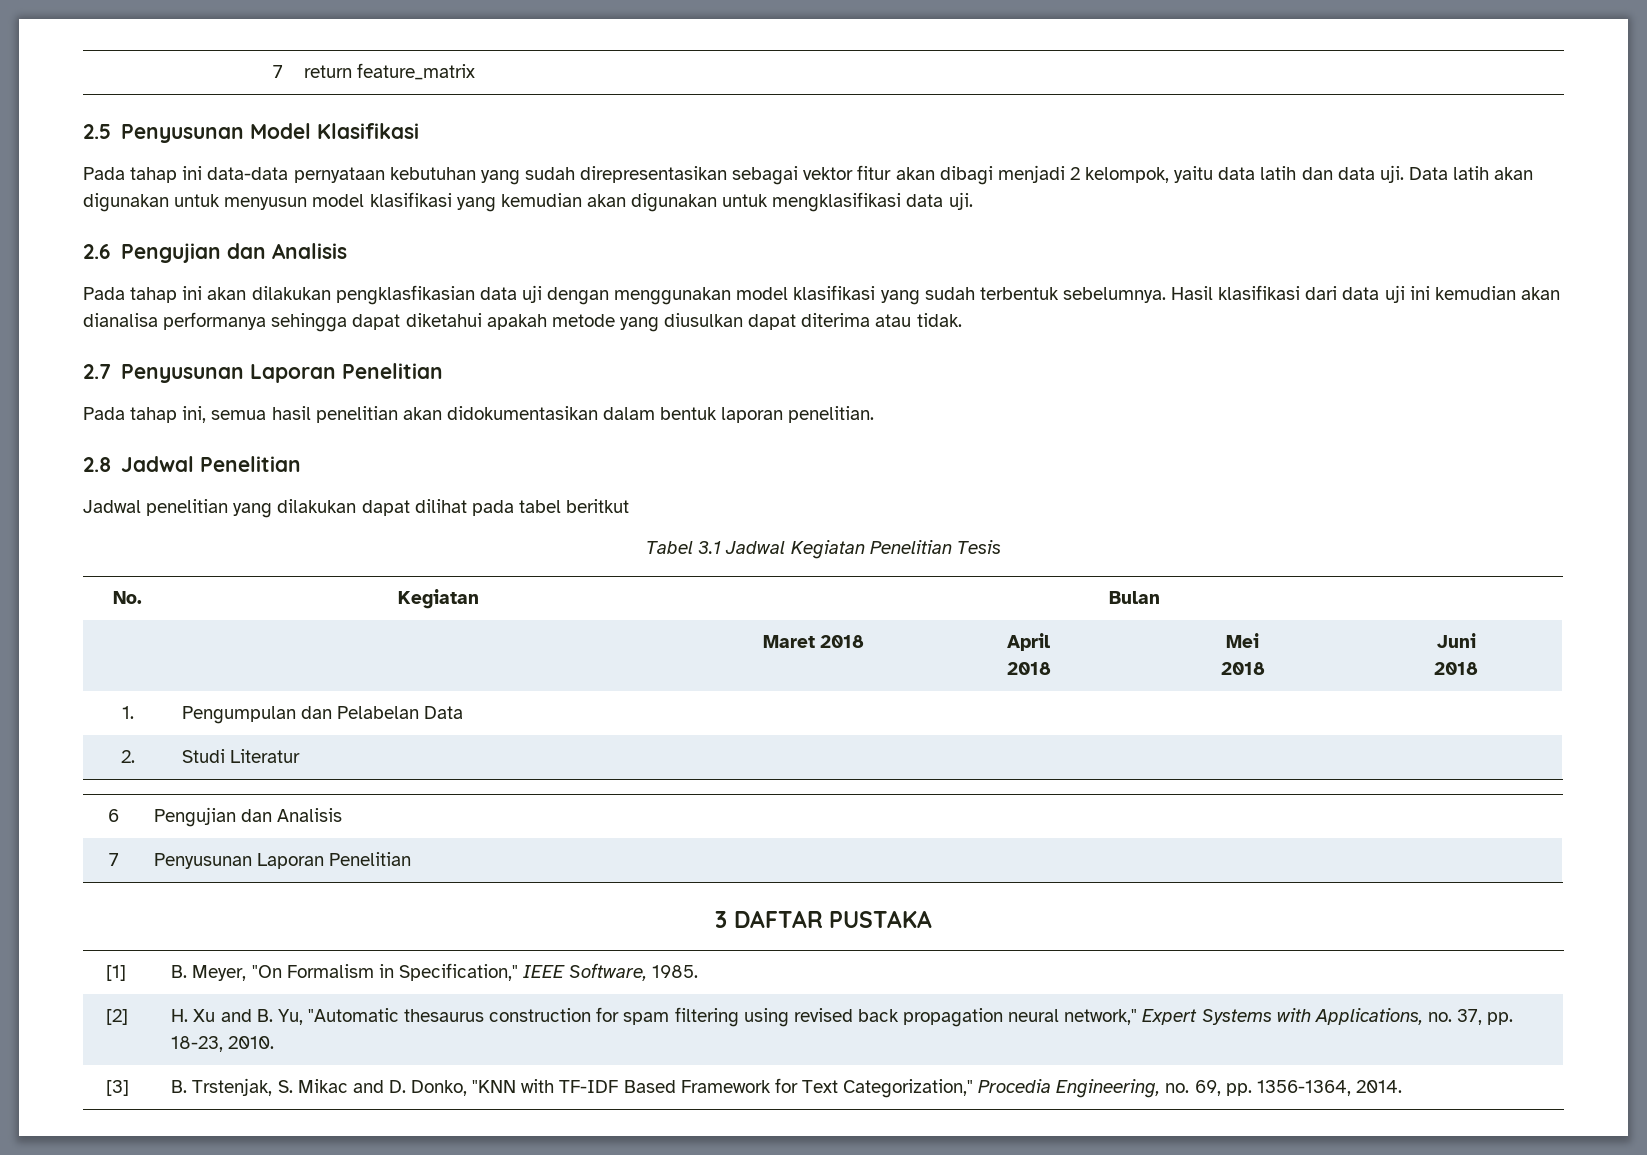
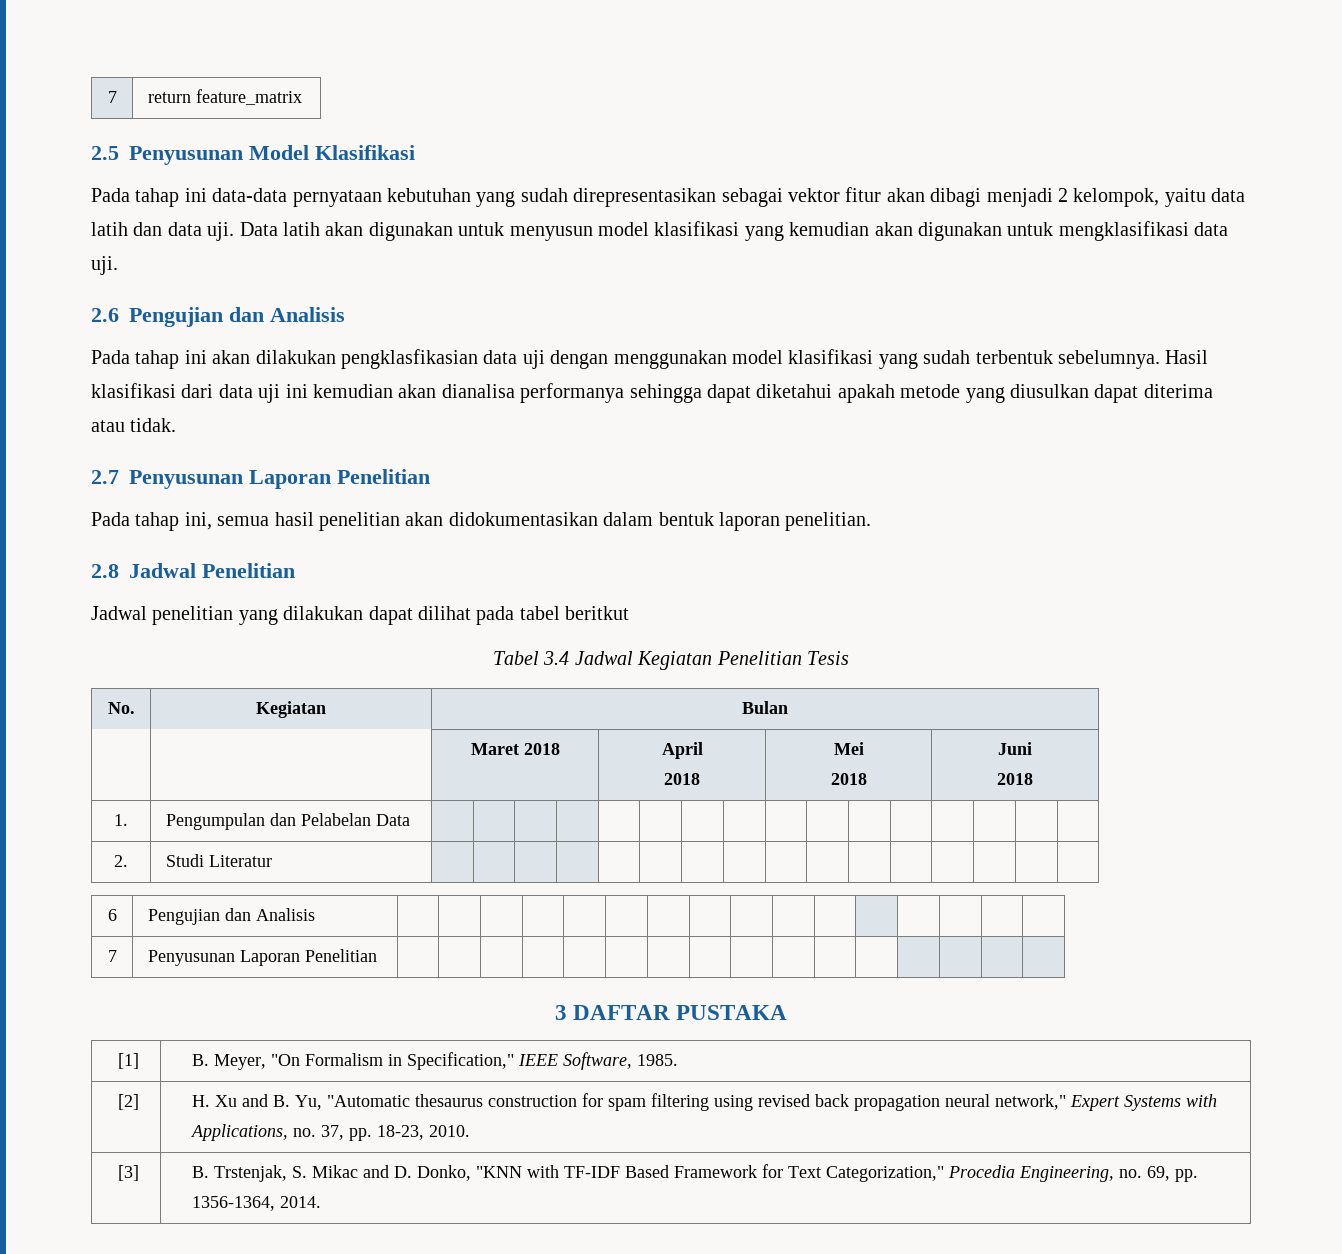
[698,541,722,554] 3.1 -> [543,651,570,665] 3.4

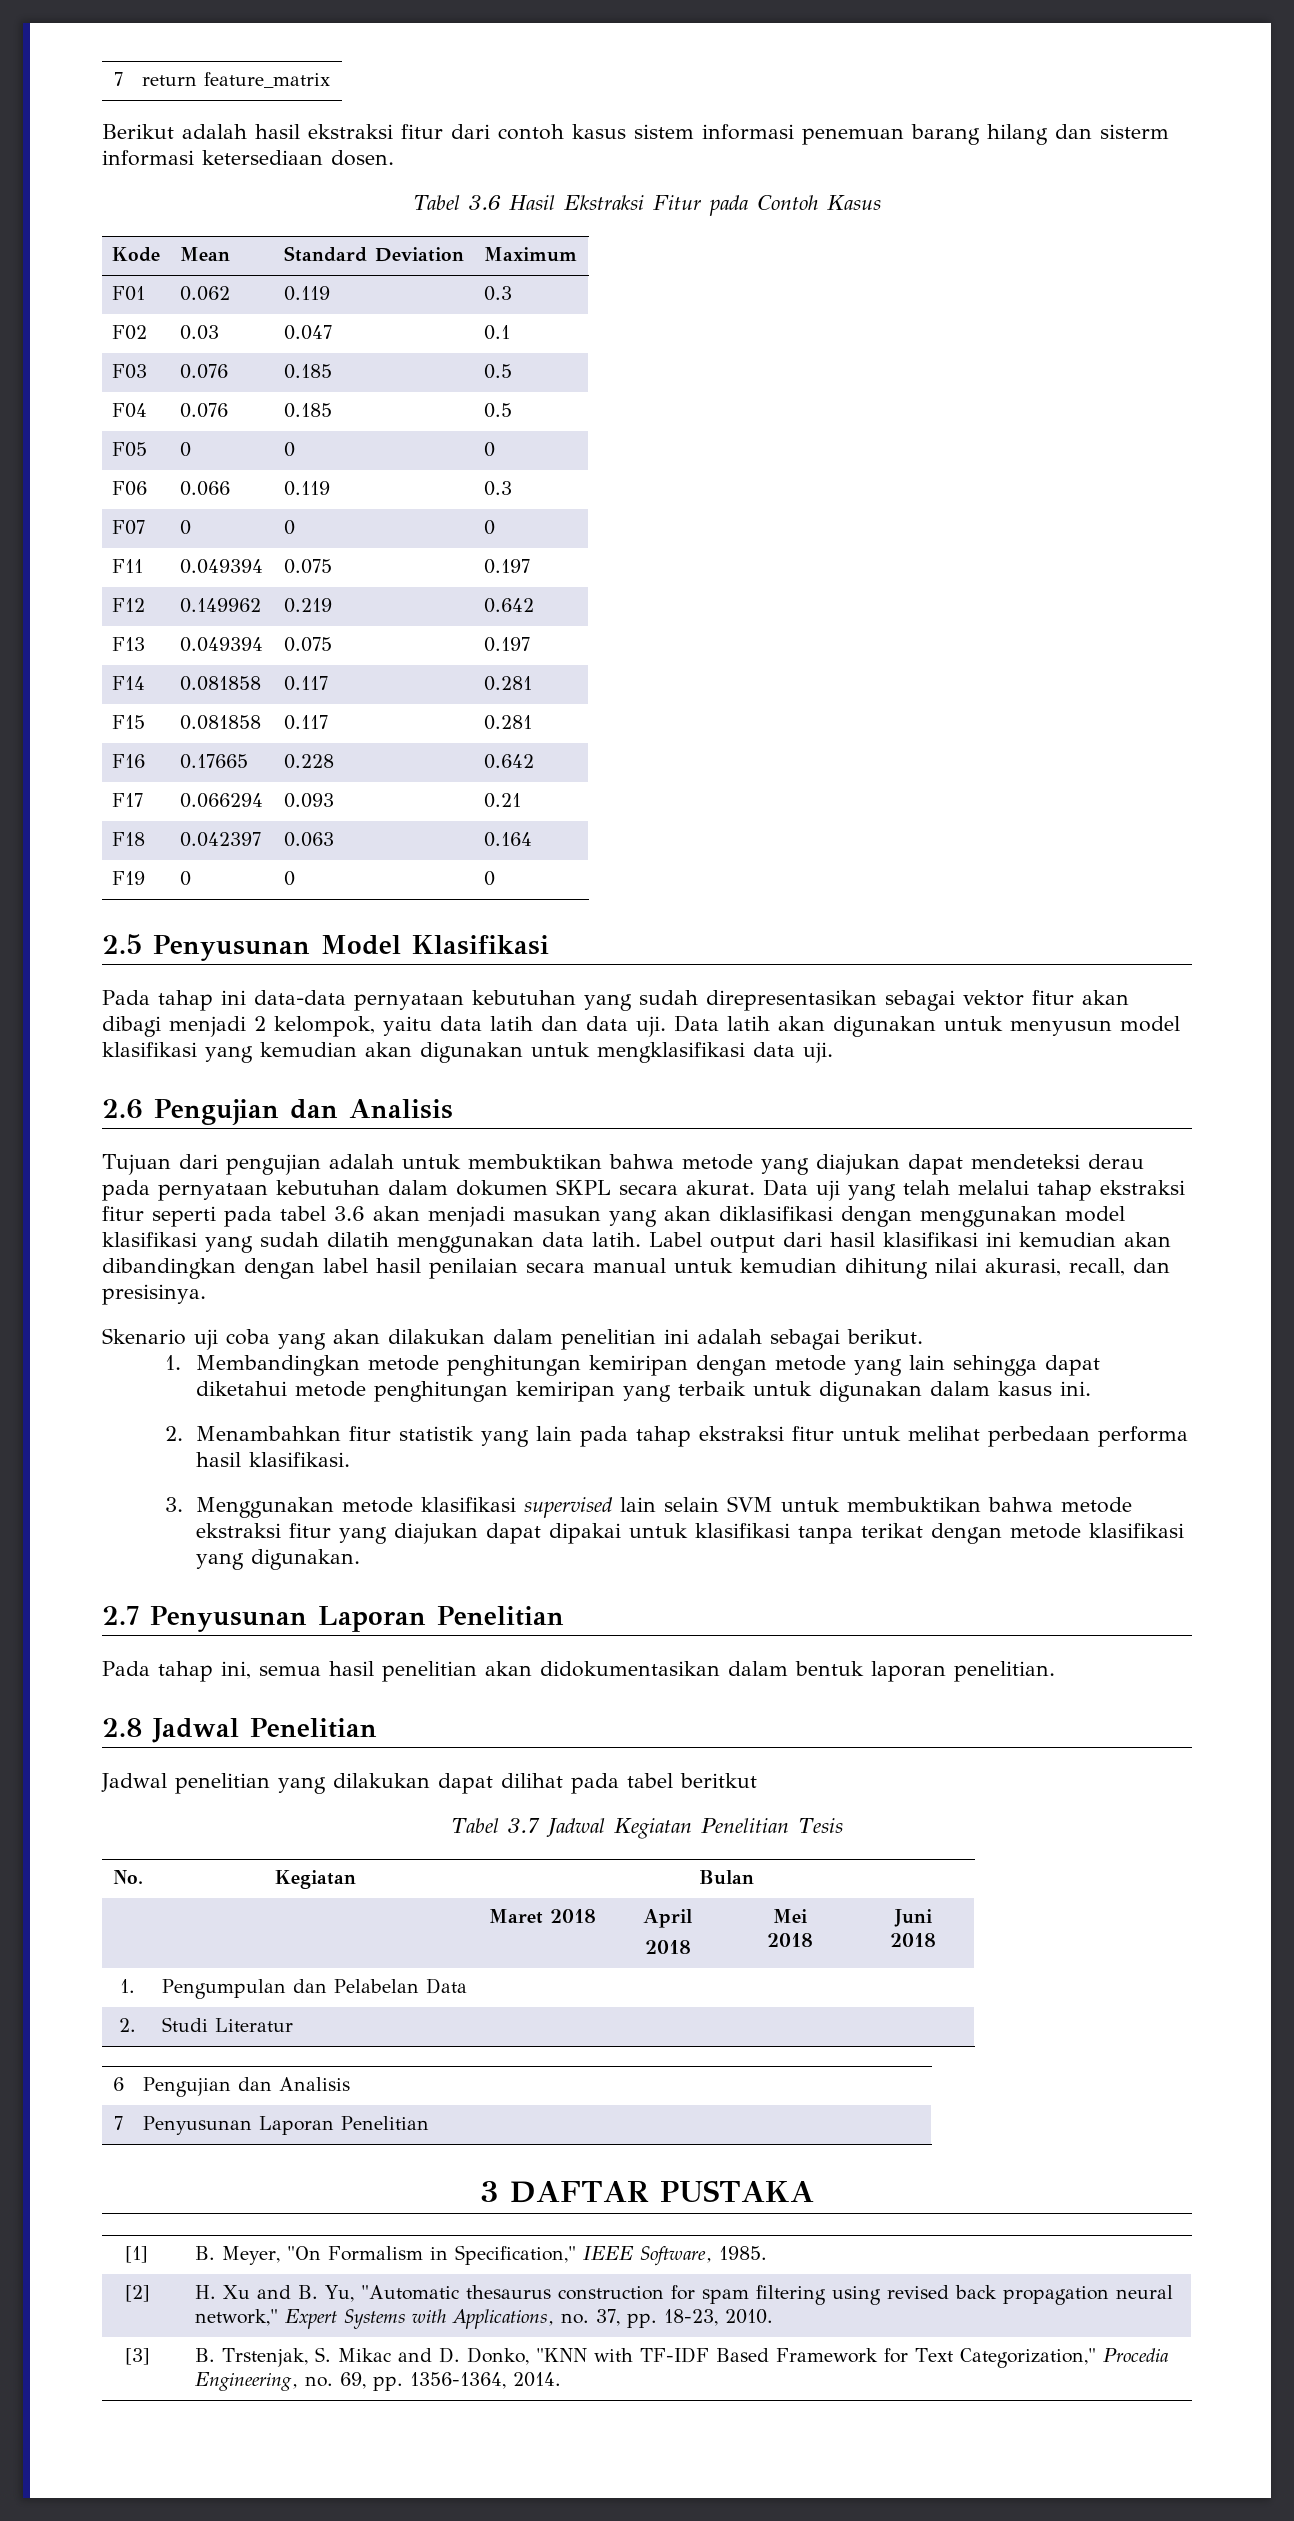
(302, 97) none -> [102,124,1169,145] [102,150,394,166] [412,195,882,216] [111,247,160,262] [179,247,230,261] [283,246,464,262] [483,247,577,262] [111,286,145,301] [179,286,230,301] [283,286,330,301] [483,286,512,301] [111,325,147,340] [179,325,219,340] [283,325,332,340] [483,325,510,340] [111,364,147,379] [179,364,228,379] [283,364,332,379] [483,364,512,379] [111,403,147,418] [179,403,228,418] [283,403,332,418] [483,403,512,418] [111,442,147,457] [179,442,191,457] [283,442,295,457] [483,442,495,457] [111,481,147,496] [179,481,230,496] [283,481,330,496] [483,481,512,496] [111,520,145,535] [179,520,191,535] [283,520,295,535] [483,520,495,535] [111,559,143,573] [179,559,263,574] [283,559,332,574] [483,559,530,574] [111,598,145,612] [179,598,261,613] [283,598,332,613] [483,598,534,613] [111,637,145,651] [179,637,263,652] [283,637,332,652] [483,637,530,652] [111,676,145,690] [179,676,261,691] [283,676,328,691] [483,676,532,691] [111,715,145,729] [179,715,261,730] [283,715,328,730] [483,715,532,730] [111,754,145,768] [179,754,248,769] [283,754,334,769] [483,754,534,769] [111,793,143,807] [179,793,263,808] [283,793,334,808] [483,793,521,808] [111,832,145,846] [179,832,261,847] [283,832,334,847] [483,832,532,847] [111,871,145,885] [179,871,191,886] [283,871,295,886] [483,871,495,886] // Berikut adalah hasil ekstraksi fitur dari contoh kasus sistem informasi penemuan barang hilang dan sisterm informasi ketersediaan dosen. // Tabel 3.6 Hasil Ekstraksi Fitur pada Contoh Kasus // Kode | Mean | Standard Deviation | Maximum // F01 | 0.062 | 0.119 | 0.3 // F02 | 0.03 | 0.047 | 0.1 // F03 | 0.076 | 0.185 | 0.5 // F04 | 0.076 | 0.185 | 0.5 // F05 | 0 | 0 | 0 // F06 | 0.066 | 0.119 | 0.3 // F07 | 0 | 0 | 0 // F11 | 0.049394 | 0.075 | 0.197 // F12 | 0.149962 | 0.219 | 0.642 // F13 | 0.049394 | 0.075 | 0.197 // F14 | 0.081858 | 0.117 | 0.281 // F15 | 0.081858 | 0.117 | 0.281 // F16 | 0.17665 | 0.228 | 0.642 // F17 | 0.066294 | 0.093 | 0.21 // F18 | 0.042397 | 0.063 | 0.164 // F19 | 0 | 0 | 0
[91,349,545,369] Pada tahap ini akan dilakukan pengklasfikasian data uji -> [102,1154,1144,1175] [102,1179,1185,1201] [102,1206,833,1227] Tujuan dari pengujian adalah untuk membuktikan bahwa metode yang diajukan dapat mendeteksi derau pada pernyataan kebutuhan dalam dokumen SKPL secara akurat. Data uji yang telah melalui tahap ekstraksi fitur seperti pada tabel 3.6 akan menjadi masukan yang akan diklasifikasi
[975,350,1209,369] [91,383,1213,403] [91,418,177,432] terbentuk sebelumnya. Hasil klasifikasi dari data uji ini kemudian akan dianalisa performanya sehingga dapat diketahui apakah metode yang diusulkan dapat diterima atau tidak. -> [327,1232,1171,1253] [102,1258,1170,1279] [102,1284,206,1305] [102,1328,923,1350] [164,1355,1101,1376] [196,1381,1092,1402] [164,1426,1189,1447] [196,1452,351,1467] [164,1496,1133,1518] [196,1523,1185,1544] [196,1549,361,1570] dilatih menggunakan data latih. Label output dari hasil klasifikasi ini kemudian akan dibandingkan dengan label hasil penilaian secara manual untuk kemudian dihitung nilai akurasi, recall, dan presisinya. // Skenario uji coba yang akan dilakukan dalam penelitian ini adalah sebagai berikut. // 1. Membandingkan metode penghitungan kemiripan dengan metode yang lain sehingga dapat diketahui metode penghitungan kemiripan yang terbaik untuk digunakan dalam kasus ini. // 2. Menambahkan fitur statistik yang lain pada tahap ekstraksi fitur untuk melihat perbedaan performa hasil klasifikasi. // 3. Menggunakan metode klasifikasi supervised lain selain SVM untuk membuktikan bahwa metode ekstraksi fitur yang diajukan dapat dipakai untuk klasifikasi tanpa terikat dengan metode klasifikasi yang digunakan.
[543,651,570,665] 3.4 -> [508,1818,540,1833] 3.7

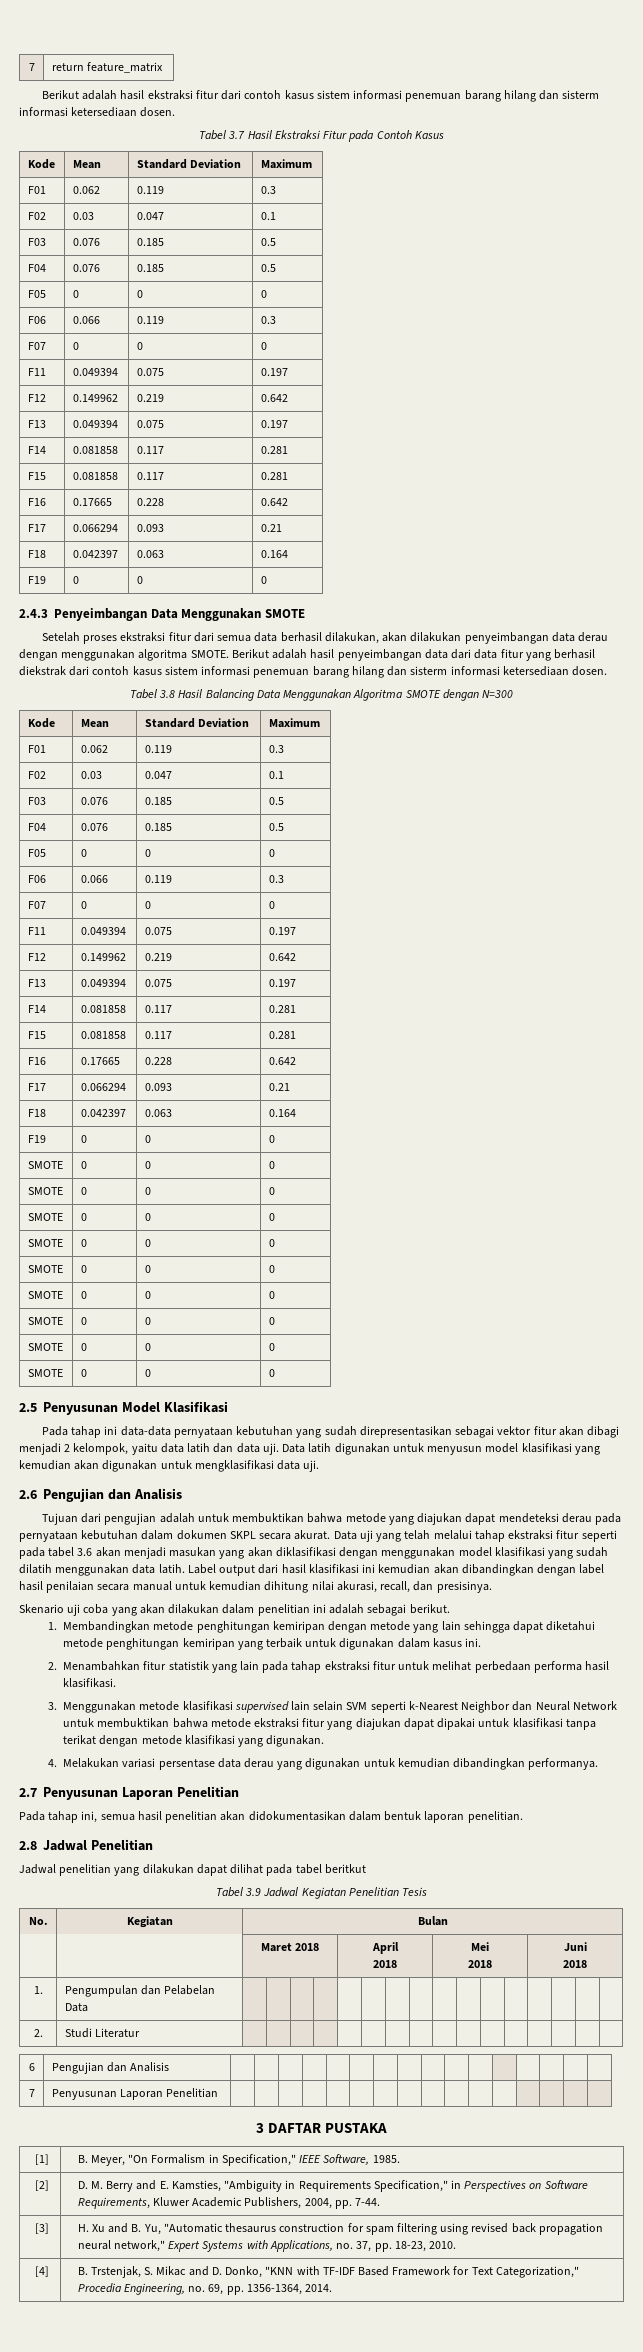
[469,195,502,210] 3.6 -> [228,131,246,139] 3.7
(495, 878) none -> [19,608,305,621] [41,632,609,644] [19,649,596,661] [19,666,608,678] [129,689,514,701] [27,718,55,728] [80,719,109,728] [144,718,250,728] [268,718,320,728] [27,745,46,753] [80,745,108,753] [144,745,172,753] [268,745,284,753] [27,771,46,779] [80,771,102,779] [144,771,172,779] [268,771,284,779] [27,797,46,805] [80,797,108,805] [144,797,172,805] [268,797,284,805] [27,823,46,831] [80,823,108,831] [144,823,172,831] [268,823,284,831] [27,849,46,857] [80,849,87,857] [144,849,151,857] [268,849,275,857] [27,875,46,883] [80,875,108,883] [144,875,172,883] [268,875,284,883] [27,901,46,909] [80,901,87,909] [144,901,151,909] [268,901,275,909] [27,927,46,935] [80,927,126,935] [144,927,172,935] [268,927,296,935] [27,953,46,961] [80,953,126,961] [144,953,172,961] [268,953,296,961] [27,979,46,987] [80,979,126,987] [144,979,172,987] [268,979,296,987] [27,1005,46,1013] [80,1005,126,1013] [144,1005,172,1013] [268,1005,296,1013] [27,1031,46,1039] [80,1031,126,1039] [144,1031,172,1039] [268,1031,296,1039] [27,1057,46,1065] [80,1057,120,1065] [144,1057,172,1065] [268,1057,296,1065] [27,1083,46,1091] [80,1083,126,1091] [144,1083,172,1091] [268,1083,290,1091] [27,1109,46,1117] [80,1109,126,1117] [144,1109,172,1117] [268,1109,296,1117] [27,1135,46,1143] [80,1135,87,1143] [144,1135,151,1143] [268,1135,275,1143] [27,1161,63,1169] [80,1161,87,1169] [144,1161,151,1169] [268,1161,275,1169] [27,1187,63,1195] [80,1187,87,1195] [144,1187,151,1195] [268,1187,275,1195] [27,1213,63,1221] [80,1213,87,1221] [144,1213,151,1221] [268,1213,275,1221] [27,1239,63,1247] [80,1239,87,1247] [144,1239,151,1247] [268,1239,275,1247] [27,1265,63,1273] [80,1265,87,1273] [144,1265,151,1273] [268,1265,275,1273] [27,1291,63,1299] [80,1291,87,1299] [144,1291,151,1299] [268,1291,275,1299] [27,1317,63,1325] [80,1317,87,1325] [144,1317,151,1325] [268,1317,275,1325] [27,1343,63,1351] [80,1343,87,1351] [144,1343,151,1351] [268,1343,275,1351] [27,1369,63,1377] [80,1369,87,1377] [144,1369,151,1377] [268,1369,275,1377] // 2.4.3 Penyeimbangan Data Menggunakan SMOTE // Setelah proses ekstraksi fitur dari semua data berhasil dilakukan, akan dilakukan penyeimbangan data derau dengan menggunakan algoritma SMOTE. Berikut adalah hasil penyeimbangan data dari data fitur yang berhasil diekstrak dari contoh kasus sistem informasi penemuan barang hilang dan sisterm informasi ketersediaan dosen. // Tabel 3.8 Hasil Balancing Data Menggunakan Algoritma SMOTE dengan N=300 // Kode | Mean | Standard Deviation | Maximum // F01 | 0.062 | 0.119 | 0.3 // F02 | 0.03 | 0.047 | 0.1 // F03 | 0.076 | 0.185 | 0.5 // F04 | 0.076 | 0.185 | 0.5 // F05 | 0 | 0 | 0 // F06 | 0.066 | 0.119 | 0.3 // F07 | 0 | 0 | 0 // F11 | 0.049394 | 0.075 | 0.197 // F12 | 0.149962 | 0.219 | 0.642 // F13 | 0.049394 | 0.075 | 0.197 // F14 | 0.081858 | 0.117 | 0.281 // F15 | 0.081858 | 0.117 | 0.281 // F16 | 0.17665 | 0.228 | 0.642 // F17 | 0.066294 | 0.093 | 0.21 // F18 | 0.042397 | 0.063 | 0.164 // F19 | 0 | 0 | 0 // SMOTE | 0 | 0 | 0 // SMOTE | 0 | 0 | 0 // SMOTE | 0 | 0 | 0 // SMOTE | 0 | 0 | 0 // SMOTE | 0 | 0 | 0 // SMOTE | 0 | 0 | 0 // SMOTE | 0 | 0 | 0 // SMOTE | 0 | 0 | 0 // SMOTE | 0 | 0 | 0
[778,1016,825,1031] akan -> (332, 1448) none
(774, 1504) none -> [370,1701,617,1713] seperti k-Nearest Neighbor dan Neural Network
(361, 1559) none -> [48,1758,599,1770] // 4. Melakukan variasi persentase data derau yang digunakan untuk kemudian dibandingkan performanya.
[508,1818,540,1833] 3.7 -> [245,1888,262,1896] 3.9
(151, 2293) none -> [77,2180,588,2192] [77,2197,381,2209] [35,2223,50,2234] | D. M. Berry and E. Kamsties, "Ambiguity in Requirements Specification," in Perspectives on Software Requirements, Kluwer Academic Publishers, 2004, pp. 7-44. // [3]
[125,2348,151,2365] [3] -> [35,2266,50,2277] [4]

